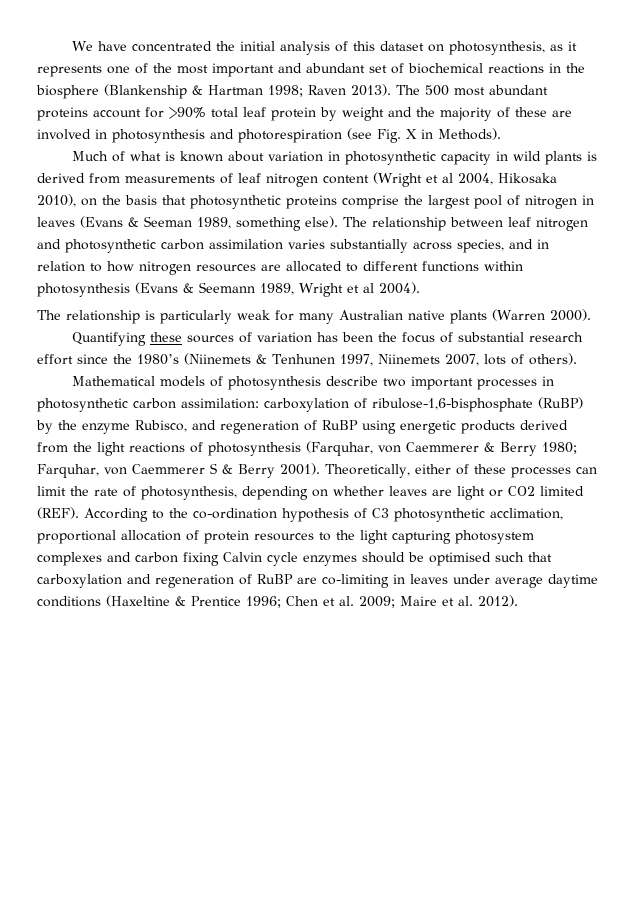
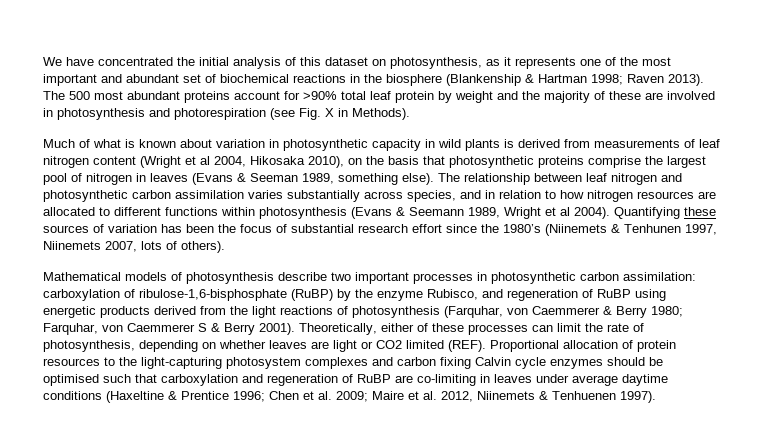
[37,309,591,324] // The relationship is particularly weak for many Australian native plants (Warren 2000). // -> (610, 213) none
[84,508,563,522] [37,530,116,544] According to the co-ordination hypothesis of C3 photosynthetic acclimation, proportional -> [490,340,559,352] Proportional
[360,530,451,544] light capturing -> [141,357,222,369] light-capturing
[478,595,518,607] 2012). -> [441,391,656,403] 2012, Niinemets & Tenhuenen 1997).

